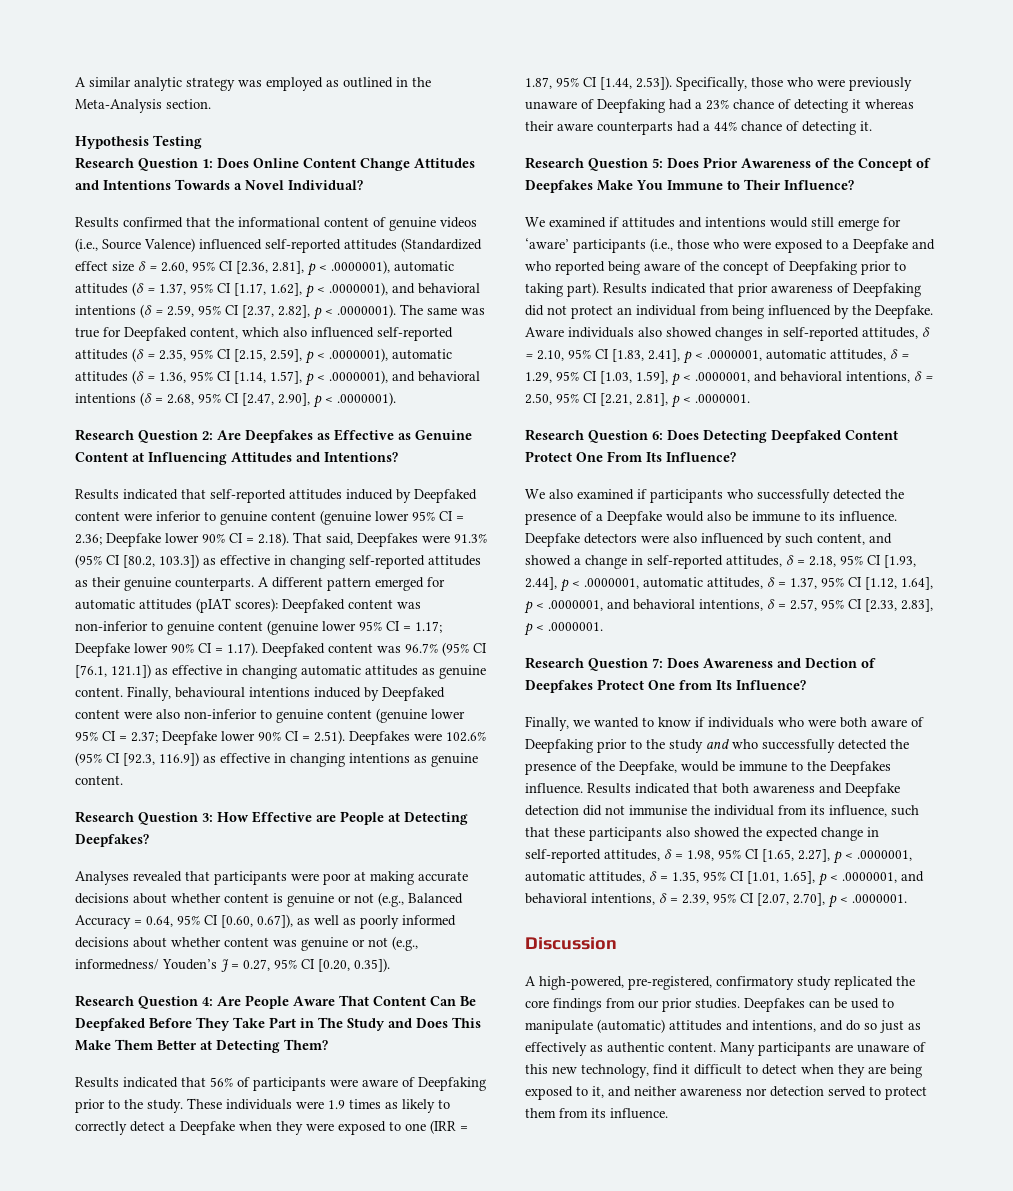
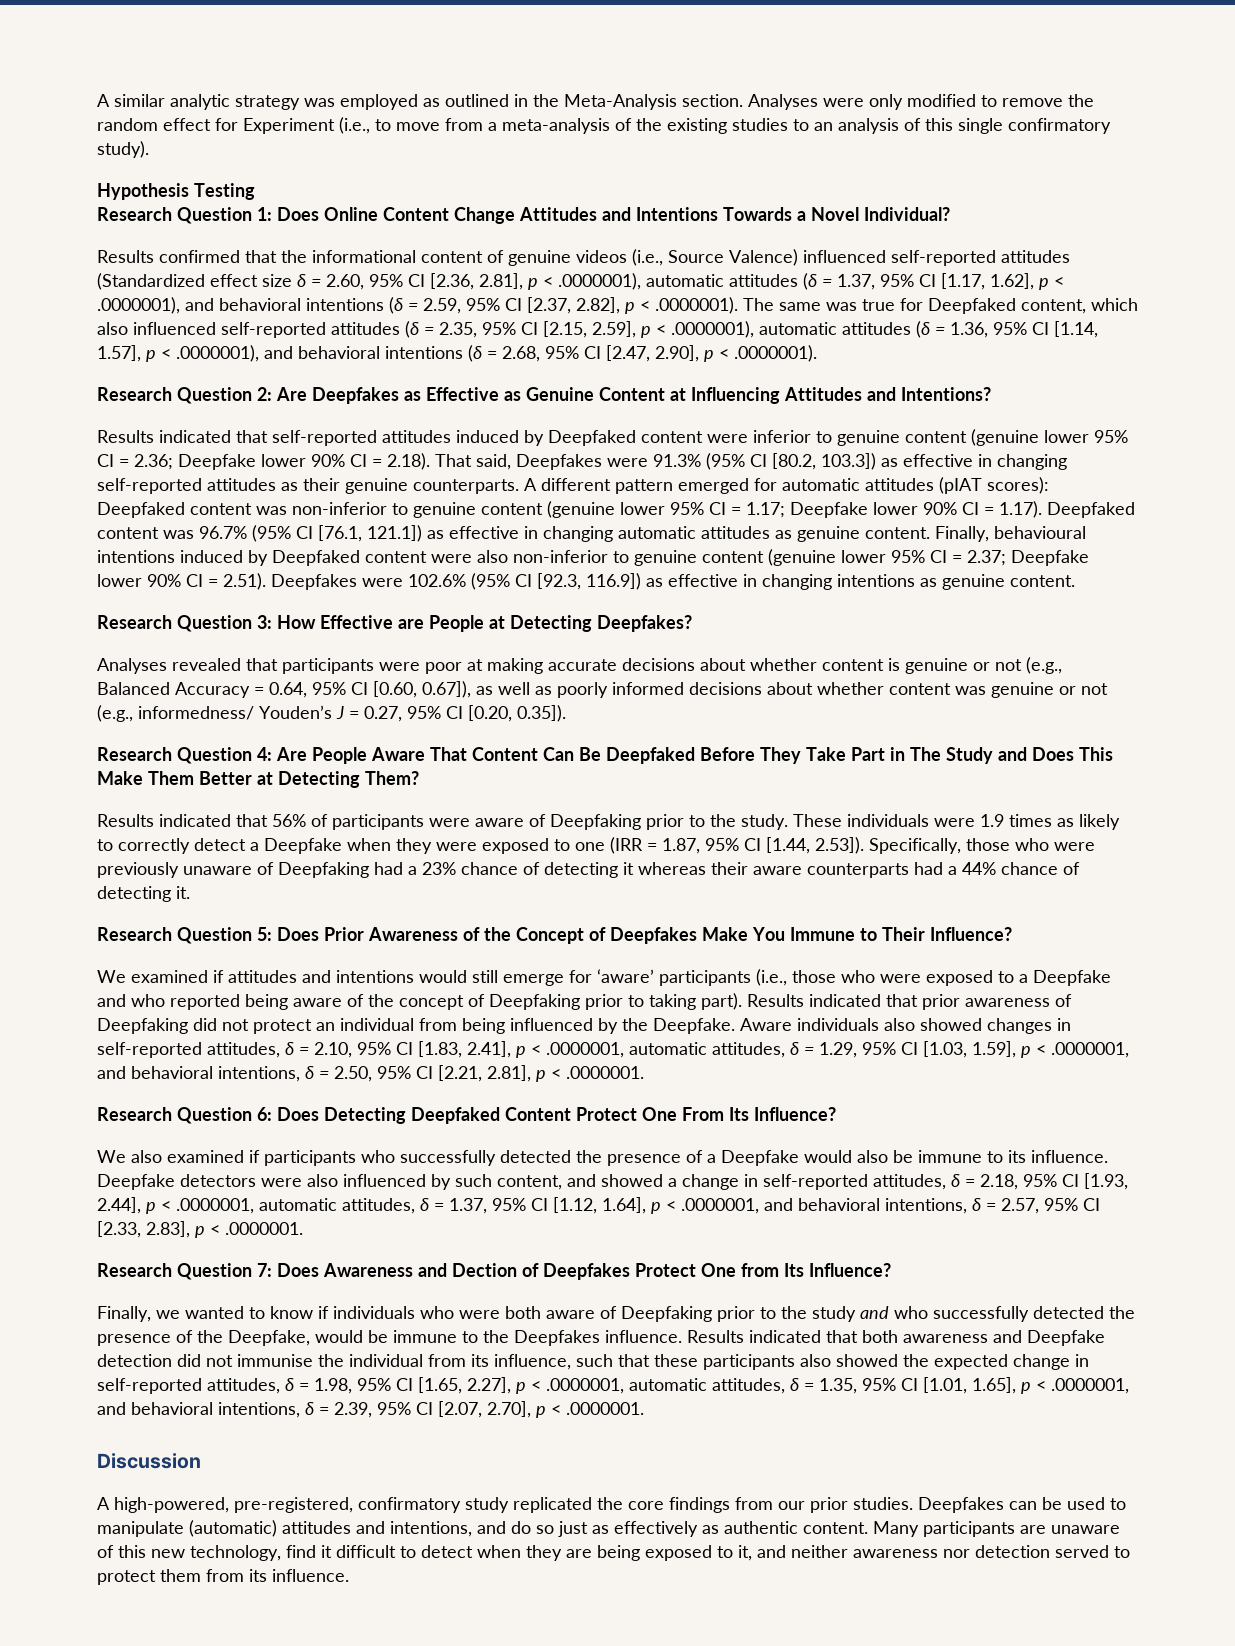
(211, 104) none -> [748,94,1094,110] [97,117,1111,134] [97,141,149,158] Analyses were only modified to remove the random effect for Experiment (i.e., to move from a meta-analysis of the existing studies to an analysis of this single confirmatory study).

